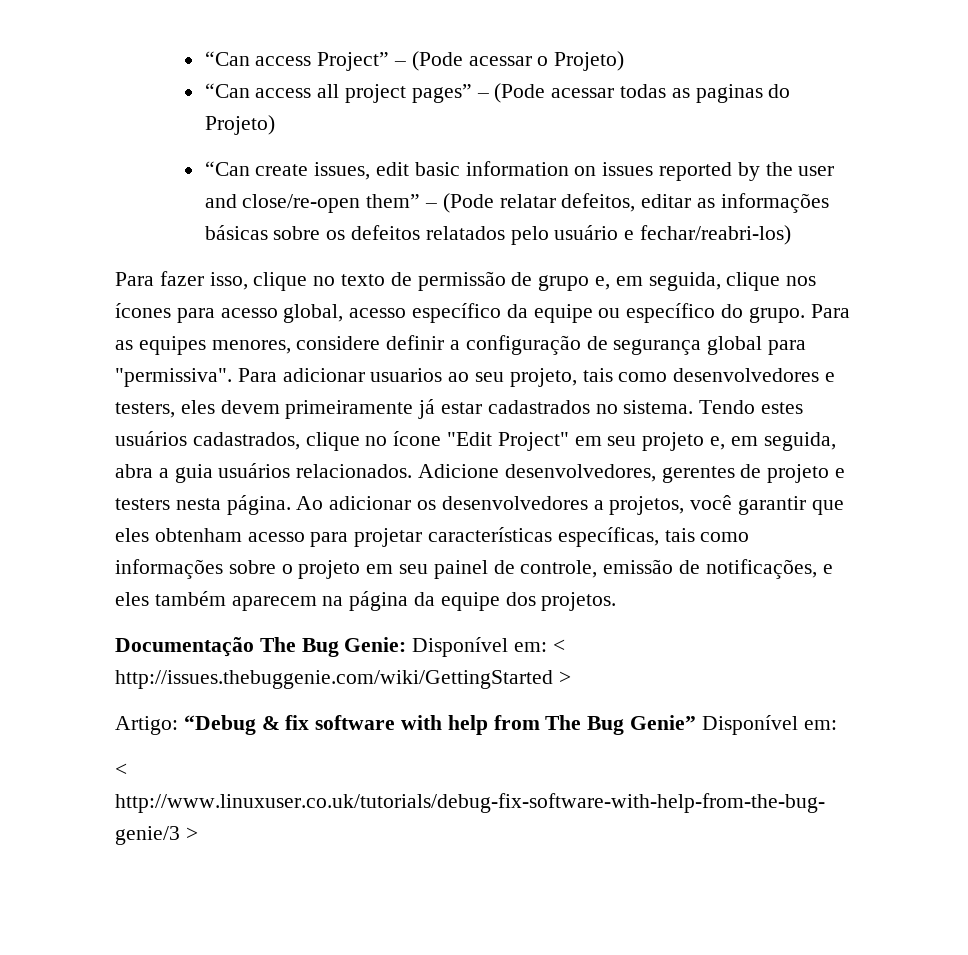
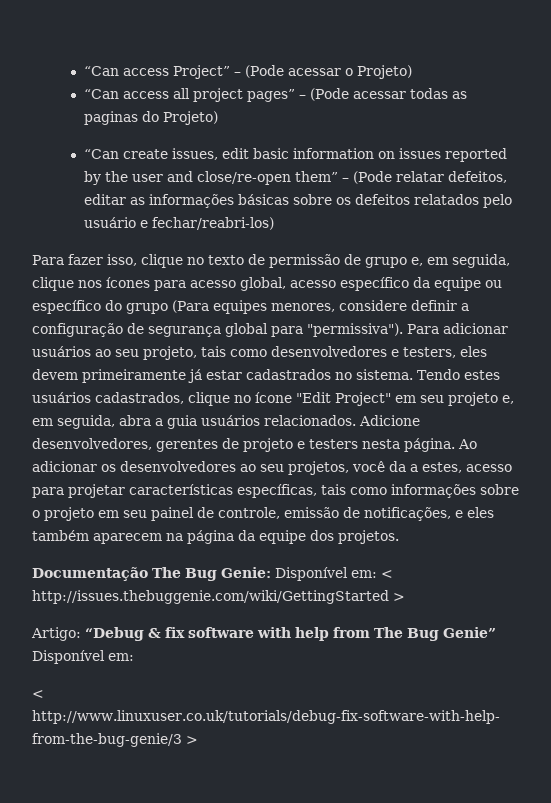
[748,304,850,323] [115,340,133,350] grupo. Para as -> [126,300,209,314] grupo (Para
[115,368,232,387] "permissiva". -> [307,323,403,337] "permissiva").
[370,368,443,382] usuarios -> [32,346,91,357] usuários
[593,495,844,515] [115,528,242,542] a projetos, você garantir que eles obtenham -> [240,461,462,475] ao seu projetos, você da a estes,

